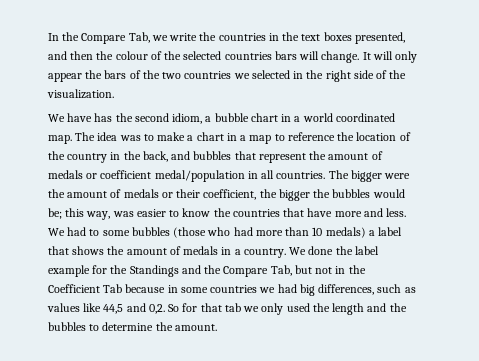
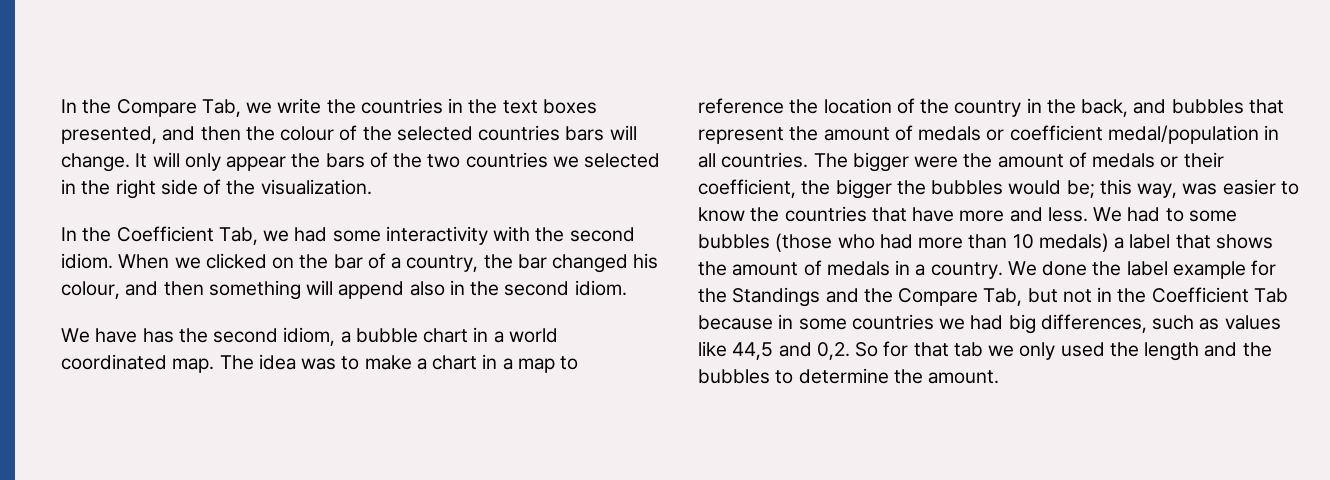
(114, 94) none -> [61,226,635,245] [61,253,659,273] [61,280,627,300] // In the Coefficient Tab, we had some interactivity with the second idiom. When we clicked on the bar of a country, the bar changed his colour, and then something will append also in the second idiom.

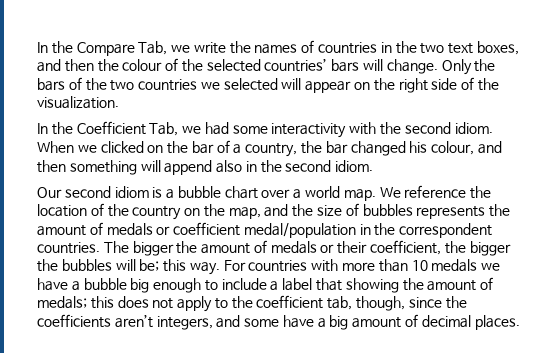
(356, 106) none -> [254,40,315,54] names of
[502,99,597,114] [61,126,157,144] text boxes presented, -> [420,41,519,55] two text boxes,
[478,125,561,141] countries -> [264,58,328,72] countries’
[135,152,287,171] It will only appear -> [441,59,472,75] Only
[61,179,76,194] in -> [281,78,371,93] will appear on
[61,327,336,346] We have has the second idiom, -> [37,186,163,198] Our second idiom is
[473,327,489,342] in -> [261,189,291,198] over
[61,354,579,373] coordinated map. The idea was to make a chart in a map to -> [343,187,401,201] map. We
[1026,98,1284,117] [698,127,784,144] in the back, and bubbles that represent -> [184,203,486,219] on the map, and the size of bubbles represents
[698,153,716,168] all -> [374,223,493,238] the correspondent
[914,156,959,168] were -> (174, 248) none
[1008,180,1062,195] would -> [115,259,136,271] will
[1137,179,1299,198] [698,206,1237,222] [698,233,1109,252] way, was easier to know the countries that have more and less. We had to some bubbles (those who had more than 10 medals) -> [189,259,501,275] [37,278,267,293] way. For countries with more than 10 medals we have a bubble big enough to include
[1215,234,1273,249] [698,260,1277,279] [698,287,1288,307] [698,314,1281,334] [698,341,1272,361] [698,368,1000,384] shows the amount of medals in a country. We done the label example for the Standings and the Compare Tab, but not in the Coefficient Tab because in some countries we had big differences, such as values like 44,5 and 0,2. So for that tab we only used the length and the bubbles to determine the amount. -> [345,277,494,293] [37,295,467,312] [37,314,520,330] showing the amount of medals; this does not apply to the coefficient tab, though, since the coefficients aren’t integers, and some have a big amount of decimal places.

